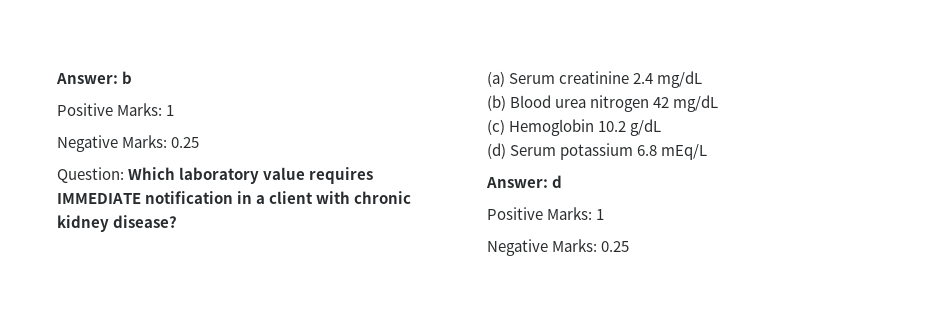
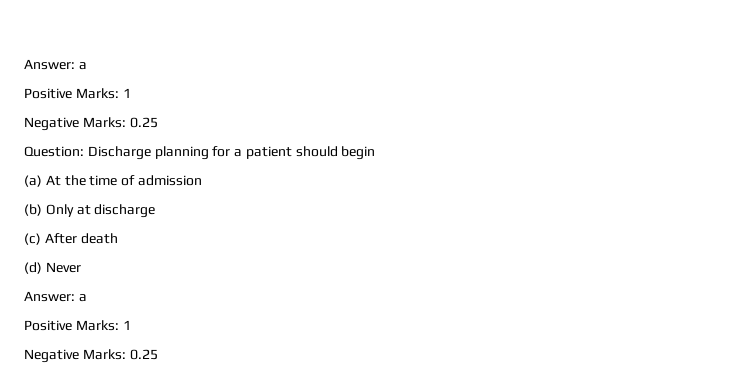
[56,71,133,84] Answer: b -> [24,59,87,70] Answer: a
[128,167,374,184] [57,191,412,204] [57,215,178,232] [487,71,703,88] [487,95,719,112] [487,119,662,136] [487,143,708,160] [486,175,563,188] Which laboratory value requires IMMEDIATE notification in a client with chronic kidney disease? // (a) Serum creatinine 2.4 mg/dL // (b) Blood urea nitrogen 42 mg/dL // (c) Hemoglobin 10.2 g/dL // (d) Serum potassium 6.8 mEq/L // Answer: d -> [87,146,376,160] [24,175,202,187] [24,204,156,218] [24,233,118,245] [24,262,81,274] [24,291,87,302] Discharge planning for a patient should begin // (a) At the time of admission // (b) Only at discharge // (c) After death // (d) Never // Answer: a

